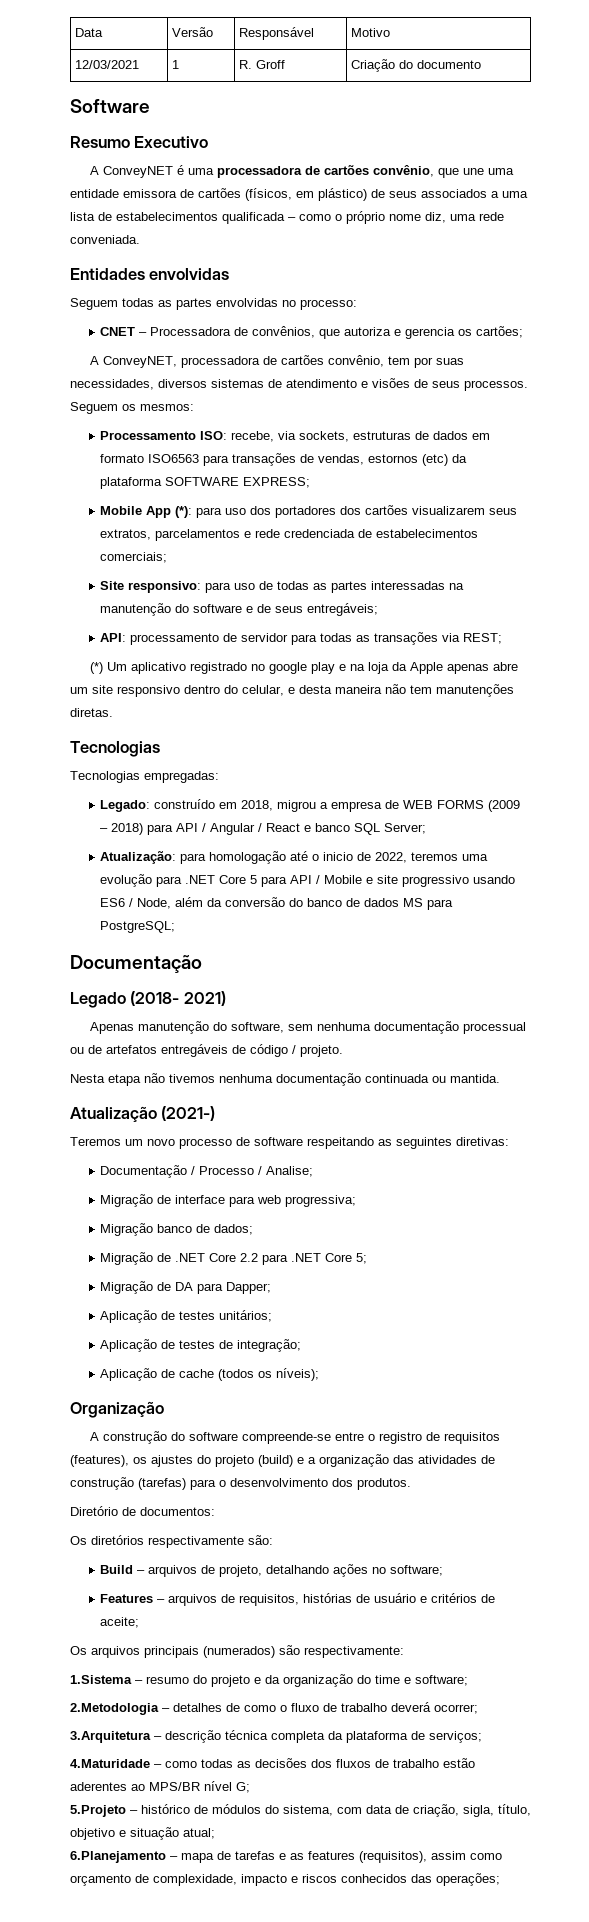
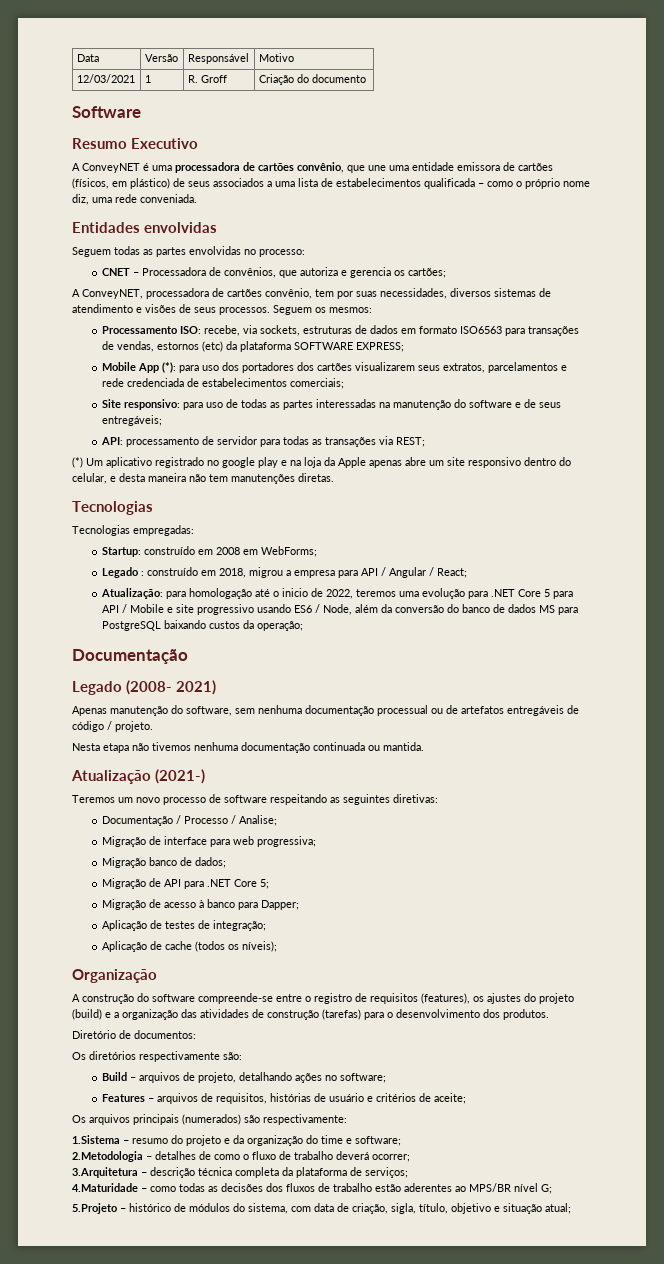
[100,800,151,812] Legado: -> [102,546,318,557] [102,567,145,578] Startup: construído em 2008 em WebForms; // Legado :
[385,800,521,812] [100,823,144,835] de WEB FORMS (2009 – 2018) -> (336, 574) none
[266,823,427,835] React e banco SQL Server; -> [437,568,468,578] React;
[100,921,176,933] PostgreSQL; -> [102,620,304,631] PostgreSQL baixando custos da operação;
[130,991,180,1006] (2018- -> [126,680,173,695] (2008-
[175,1253,259,1262] .NET Core 2.2 -> [164,879,182,887] API
[175,1282,194,1291] DA -> [164,899,236,908] acesso à banco
[100,1310,273,1323] // Aplicação de testes unitários; -> (300, 905) none
[70,1851,502,1863] [70,1873,500,1886] // 6.Planejamento – mapa de tarefas e as features (requisitos), assim como orçamento de complexidade, impacto e riscos conhecidos das operações; -> (571, 1208) none

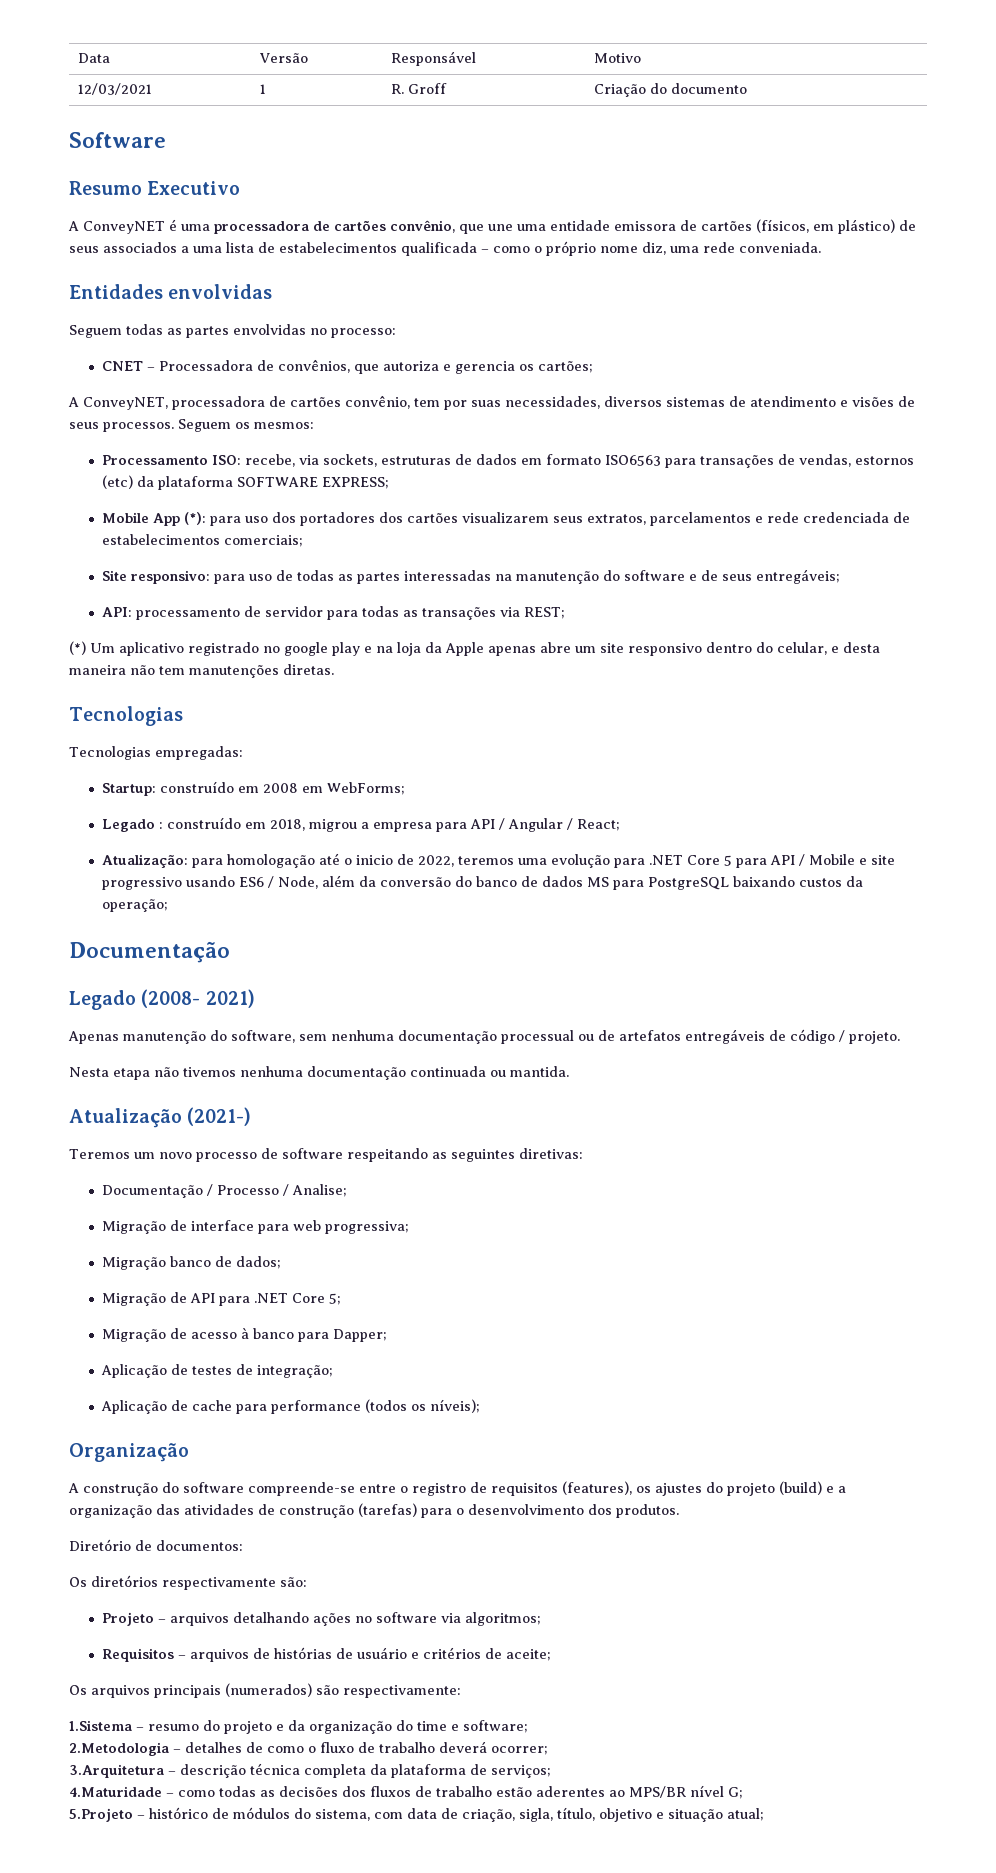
(193, 945) none -> [236,1400,362,1414] para performance
[102,1072,387,1083] [102,1093,268,1104] Build – arquivos de projeto, detalhando ações no software; // Features – arquivos de requisitos, -> [102,1612,542,1626] [102,1648,271,1662] Projeto – arquivos detalhando ações no software via algoritmos; // Requisitos – arquivos de

